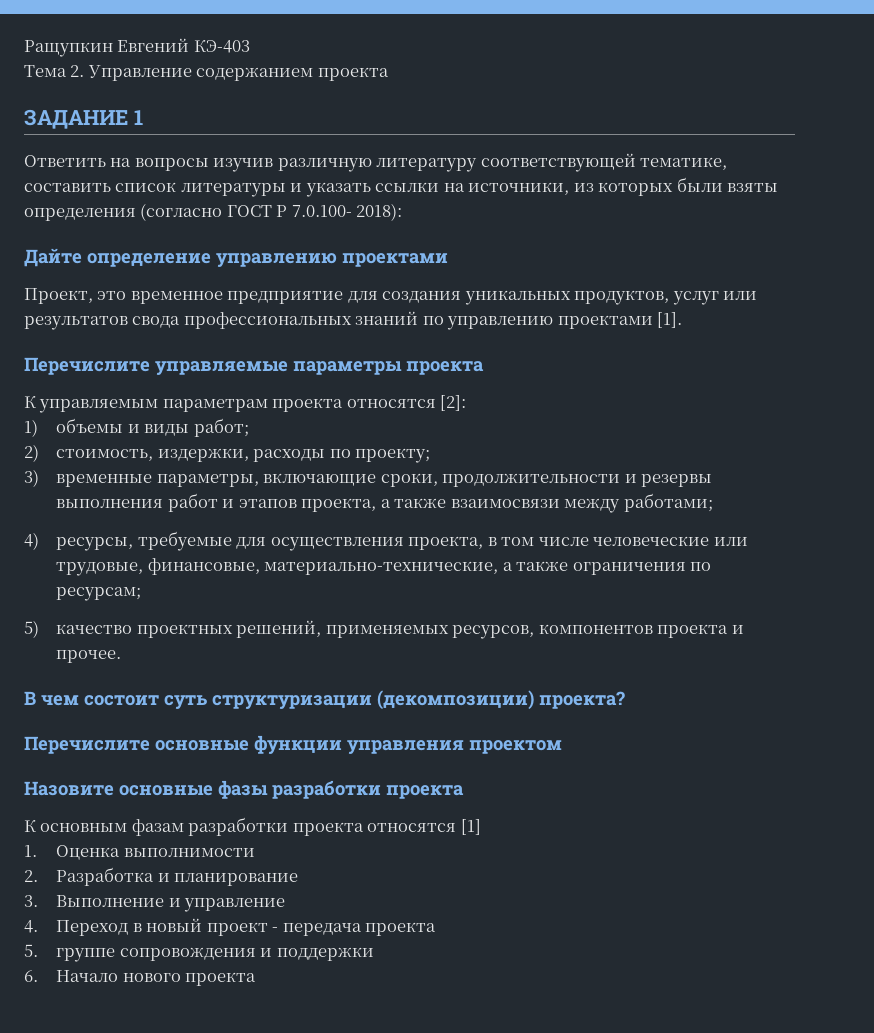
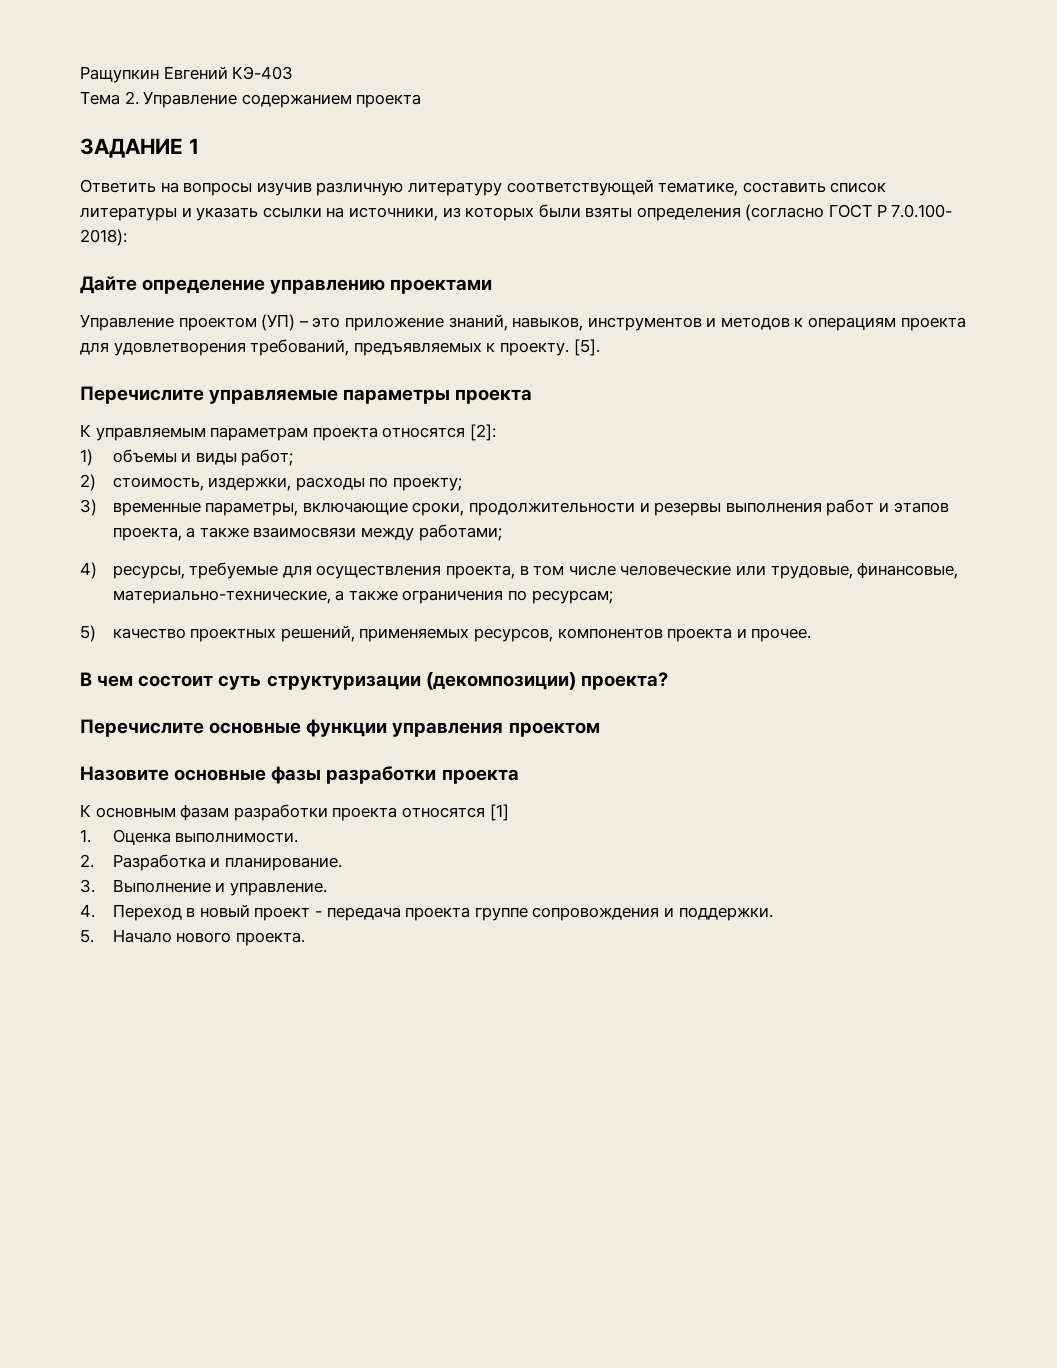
[24,288,758,305] [24,311,683,330] Проект, это временное предприятие для создания уникальных продуктов, услуг или результатов свода профессиональных знаний по управлению проектами [1]. -> [80,314,966,331] [80,339,600,356] Управление проектом (УП) – это приложение знаний, навыков, инструментов и методов к операциям проекта для удовлетворения требований, предъявляемых к проекту. [5].
[123,848,255,857] выполнимости -> [175,832,299,843] выполнимости.
[174,873,299,886] планирование -> [224,857,342,871] планирование.
[184,898,286,912] управление -> [229,882,327,896] управление.
[24,944,38,957] // 5. -> (471, 914) none
[276,947,374,961] [24,970,38,982] поддержки // 6. -> [678,907,773,921] [80,929,94,943] поддержки. // 5.
[185,972,257,986] проекта -> [235,932,305,946] проекта.

